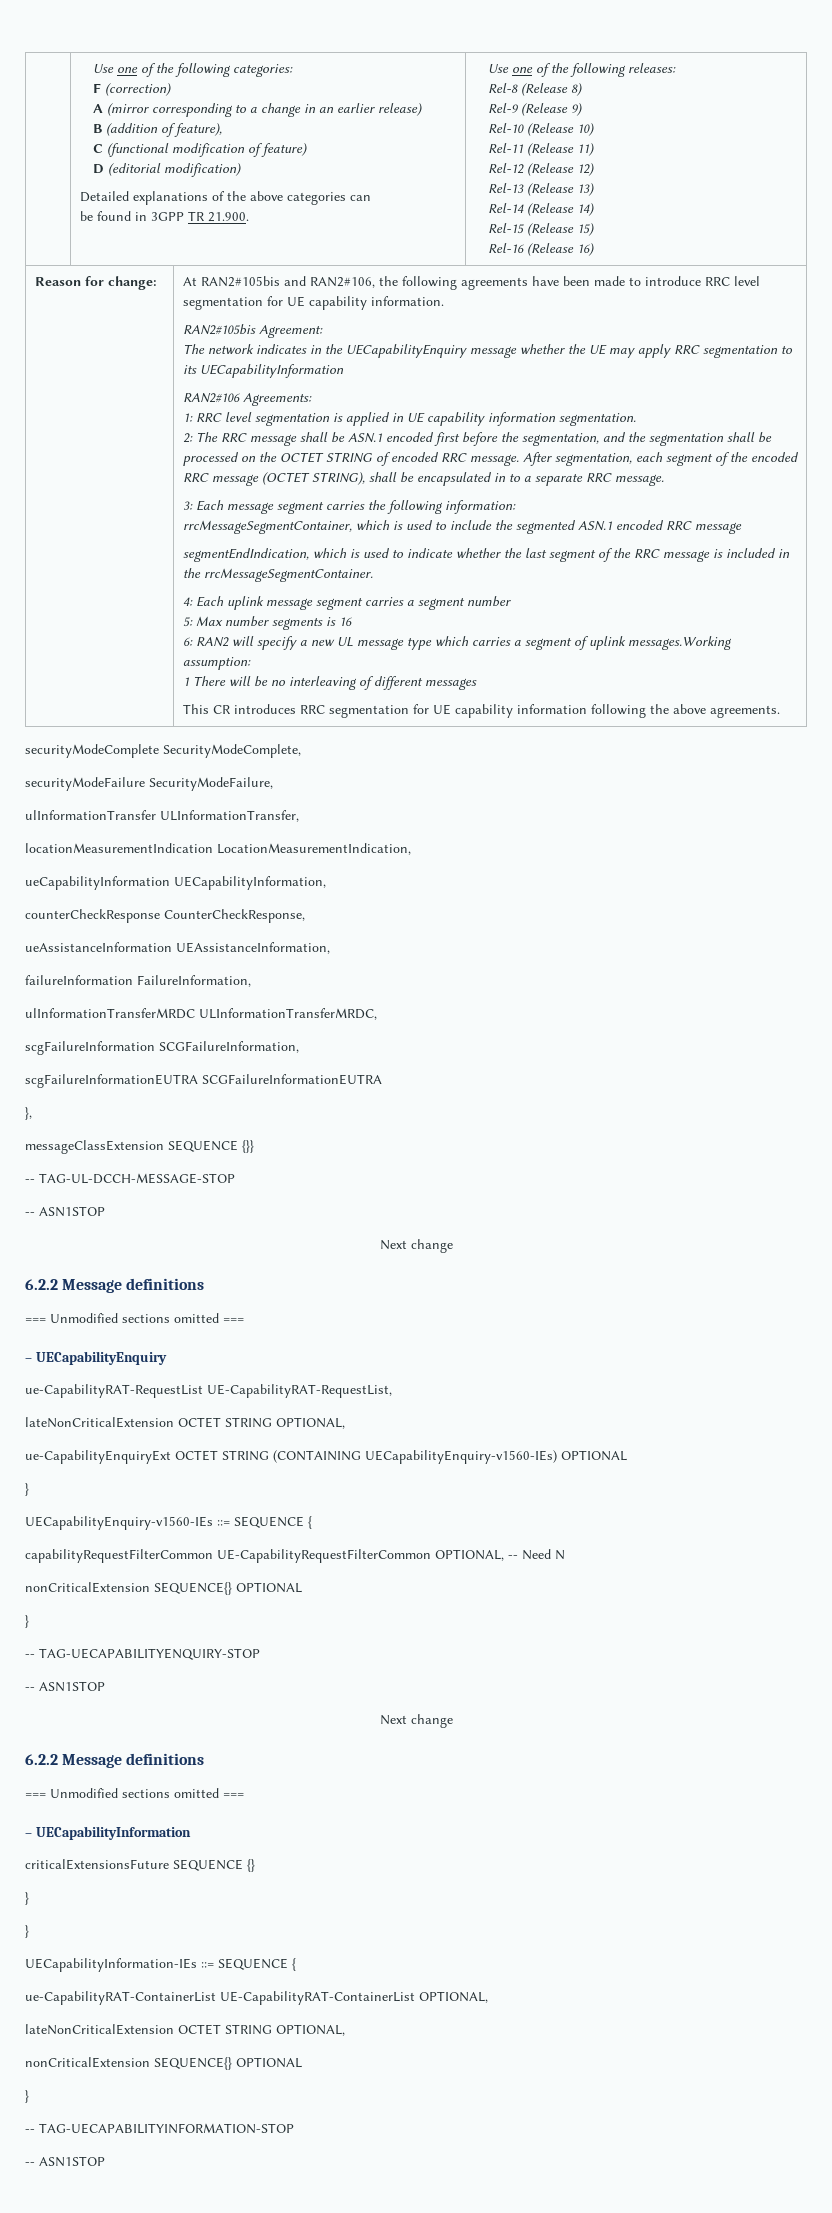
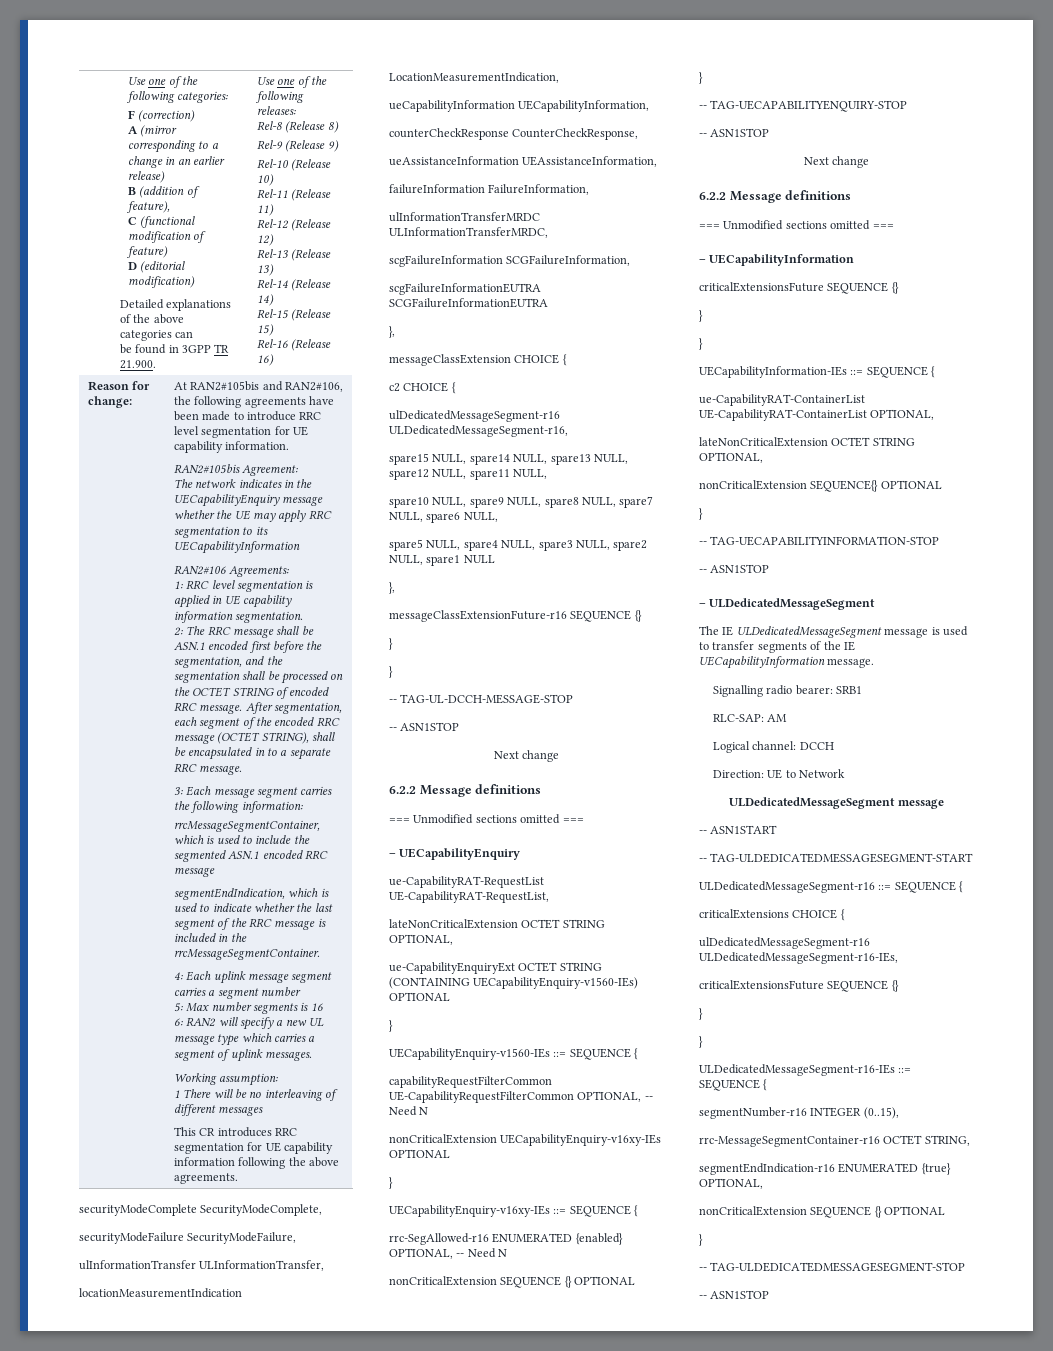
[627,636,732,650] messages.Working -> [264,1051,312,1061] [173,1073,217,1085] messages. // Working
[168,1140,254,1153] SEQUENCE {}} -> [514,354,567,366] [389,382,456,394] [389,410,560,422] [389,425,568,437] [389,453,628,465] [389,469,548,480] [389,496,654,508] [389,512,498,523] [389,539,648,551] [389,555,495,566] [389,582,395,594] [389,610,642,622] [389,638,393,650] [389,666,393,678] CHOICE { // c2 CHOICE { // ulDedicatedMessageSegment-r16 ULDedicatedMessageSegment-r16, // spare15 NULL, spare14 NULL, spare13 NULL, spare12 NULL, spare11 NULL, // spare10 NULL, spare9 NULL, spare8 NULL, spare7 NULL, spare6 NULL, // spare5 NULL, spare4 NULL, spare3 NULL, spare2 NULL, spare1 NULL // }, // messageClassExtensionFuture-r16 SEQUENCE {} // } // }
[154,1582,232,1595] SEQUENCE{} -> [500,1134,662,1146] [389,1149,450,1158] [389,1177,393,1189] [389,1205,639,1217] [389,1233,623,1245] [389,1248,508,1259] [389,1276,572,1288] UECapabilityEnquiry-v16xy-IEs OPTIONAL // } // UECapabilityEnquiry-v16xy-IEs ::= SEQUENCE { // rrc-SegAllowed-r16 ENUMERATED {enabled} OPTIONAL, -- Need N // nonCriticalExtension SEQUENCE {}
(105, 2161) none -> [699,598,876,610] [699,626,968,638] [699,641,855,653] [699,656,875,669] [712,685,862,697] [712,714,788,722] [712,741,834,753] [712,769,845,779] [729,797,944,809] [699,825,778,834] [699,853,974,863] [699,881,964,893] [699,909,845,921] [699,937,870,949] [699,952,898,964] [699,980,899,992] [699,1008,703,1020] [699,1036,703,1048] [699,1064,912,1076] [699,1079,768,1091] [699,1107,899,1119] [699,1135,970,1147] [699,1163,951,1175] [699,1178,763,1189] [699,1206,946,1218] [699,1234,703,1246] [699,1262,966,1272] [699,1290,770,1299] // – ULDedicatedMessageSegment // The IE ULDedicatedMessageSegment message is used to transfer segments of the IE UECapabilityInformation message. // Signalling radio bearer: SRB1 // RLC-SAP: AM // Logical channel: DCCH // Direction: UE to Network // ULDedicatedMessageSegment message // -- ASN1START // -- TAG-ULDEDICATEDMESSAGESEGMENT-START // ULDedicatedMessageSegment-r16 ::= SEQUENCE { // criticalExtensions CHOICE { // ulDedicatedMessageSegment-r16 ULDedicatedMessageSegment-r16-IEs, // criticalExtensionsFuture SEQUENCE {} // } // } // ULDedicatedMessageSegment-r16-IEs ::= SEQUENCE { // segmentNumber-r16 INTEGER (0..15), // rrc-MessageSegmentContainer-r16 OCTET STRING, // segmentEndIndication-r16 ENUMERATED {true} OPTIONAL, // nonCriticalExtension SEQUENCE {} OPTIONAL // } // -- TAG-ULDEDICATEDMESSAGESEGMENT-STOP // -- ASN1STOP

